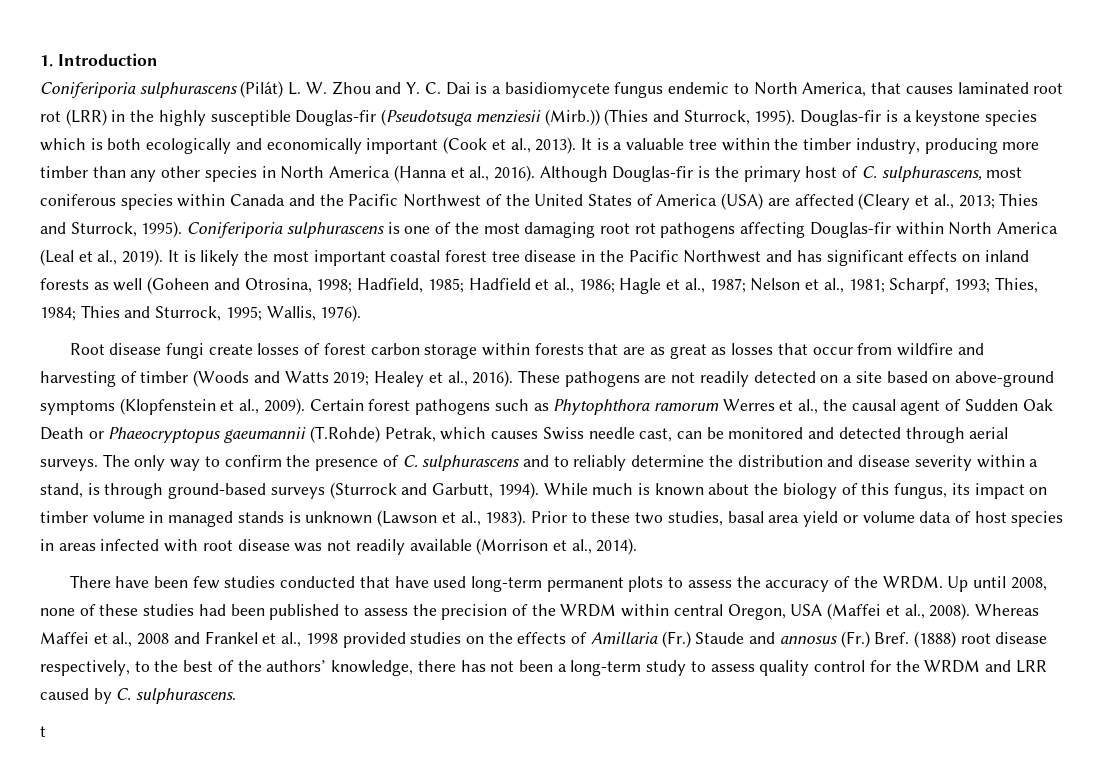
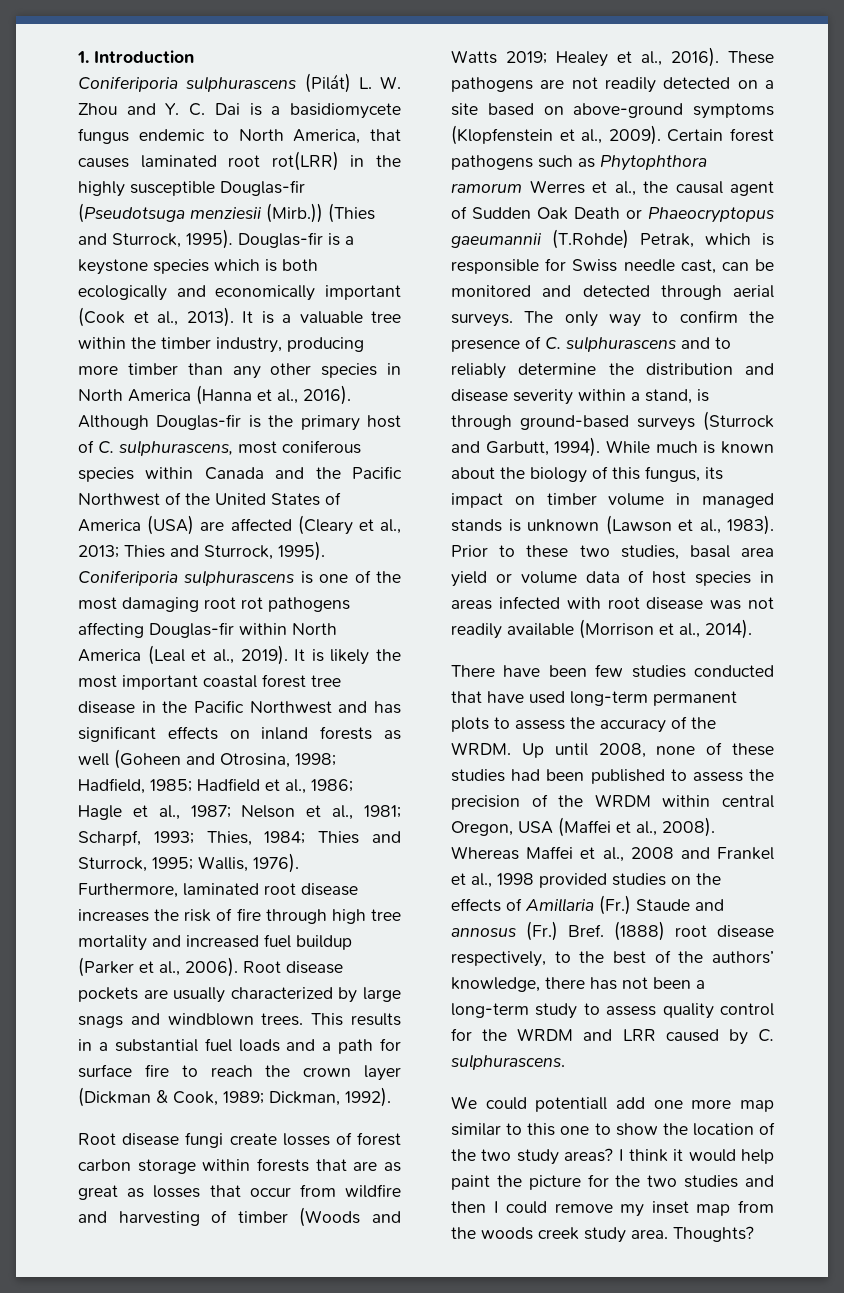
[40,109,107,126] rot (LRR) -> [271,151,339,171] rot(LRR)
(362, 313) none -> [78,883,358,898] [78,908,401,924] [78,934,352,951] [78,957,343,977] [78,987,401,1003] [78,1013,402,1028] [78,1038,401,1054] [78,1064,401,1081] [78,1087,391,1107] Furthermore, laminated root disease increases the risk of fire through high tree mortality and increased fuel buildup (Parker et al., 2006). Root disease pockets are usually characterized by large snags and windblown trees. This results in a substantial fuel loads and a path for surface fire to reach the crown layer (Dickman & Cook, 1989; Dickman, 1992).
[491,431,539,439] causes -> [762,233,774,246] [451,258,567,274] is responsible for
[40,726,46,737] t -> [451,1096,774,1112] [451,1122,775,1136] [451,1148,774,1165] [451,1174,774,1190] [451,1200,774,1217] [451,1226,754,1243] We could potentiall add one more map similar to this one to show the location of the two study areas? I think it would help paint the picture for the two studies and then I could remove my inset map from the woods creek study area. Thoughts?

